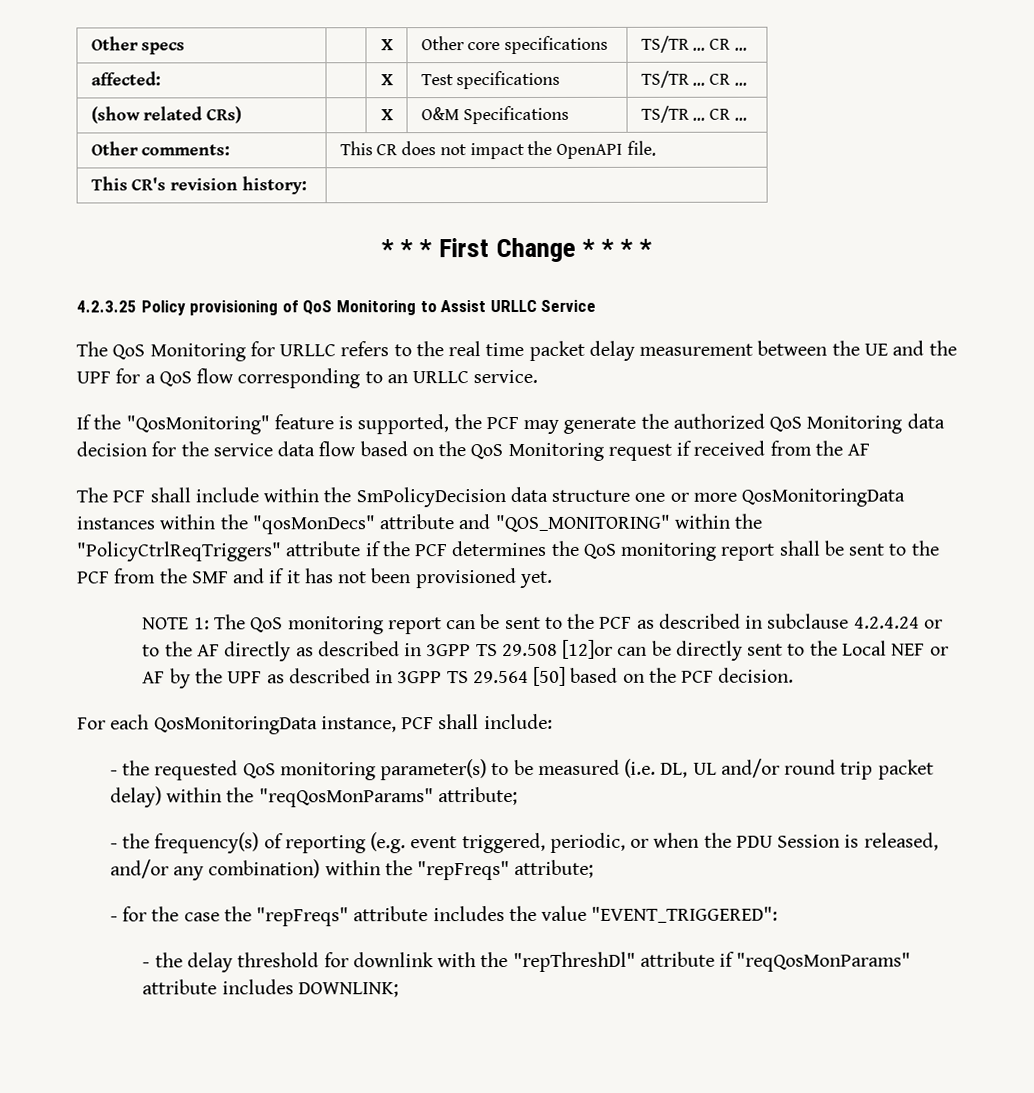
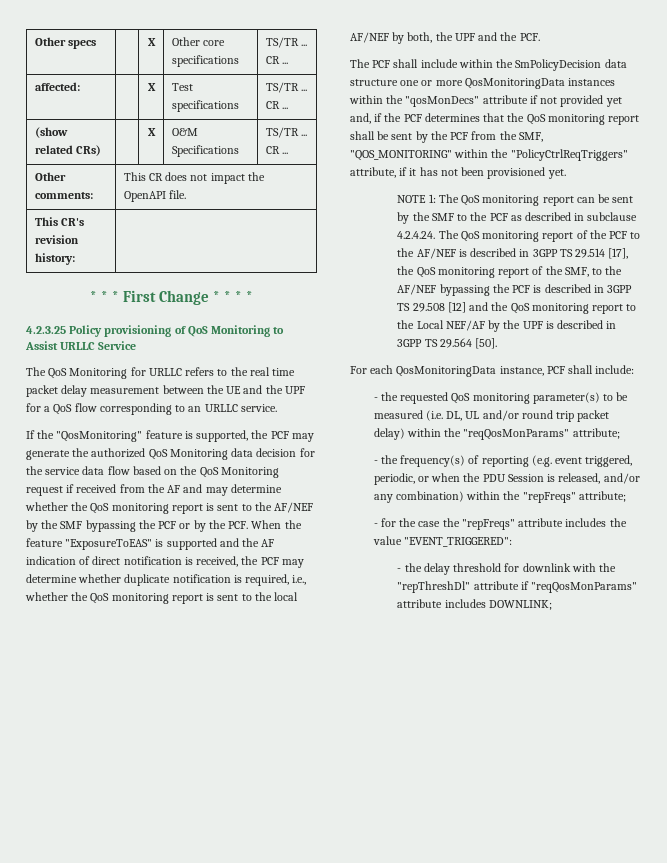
(871, 449) none -> [183,484,282,496] [25,502,314,514] [26,520,302,532] [26,538,275,550] [26,556,304,568] [26,574,307,586] [25,592,299,604] [350,32,540,44] and may determine whether the QoS monitoring report is sent to the AF/NEF by the SMF bypassing the PCF or by the PCF. When the feature "ExposureToEAS" is supported and the AF indication of direct notification is received, the PCF may determine whether duplicate notification is required, i.e., whether the QoS monitoring report is sent to the local AF/NEF by both, the UPF and the PCF.
[458,513,763,533] [76,541,362,562] and "QOS_MONITORING" within the "PolicyCtrlReqTriggers" attribute -> [529,95,622,107] [350,113,371,124] if not provided yet and,
(548, 548) none -> [483,113,505,122] that
[888,543,908,556] to -> [415,131,428,143] by
[191,568,266,584] SMF and -> [518,132,543,142] [350,149,628,161] [350,167,396,178] SMF, "QOS_MONITORING" within the "PolicyCtrlReqTriggers" attribute,
(541, 623) none -> [397,212,454,224] by the SMF
[853,616,943,629] [142,641,314,662] 4.2.4.24 or to the AF directly as -> [397,230,641,242] [397,248,629,259] [397,266,623,278] [397,284,542,296] 4.2.4.24. The QoS monitoring report of the PCF to the AF/NEF is described in 3GPP TS 29.514 [17], the QoS monitoring report of the SMF, to the AF/NEF bypassing the PCF is
[562,639,949,661] [142,671,166,684] [12]or can be directly sent to the Local NEF or AF -> [447,302,637,314] [397,320,485,331] [12] and the QoS monitoring report to the Local NEF/AF
[266,674,285,684] as -> [545,321,554,329] is
[533,666,795,686] [50] based on the PCF decision. -> [475,338,498,349] [50].

